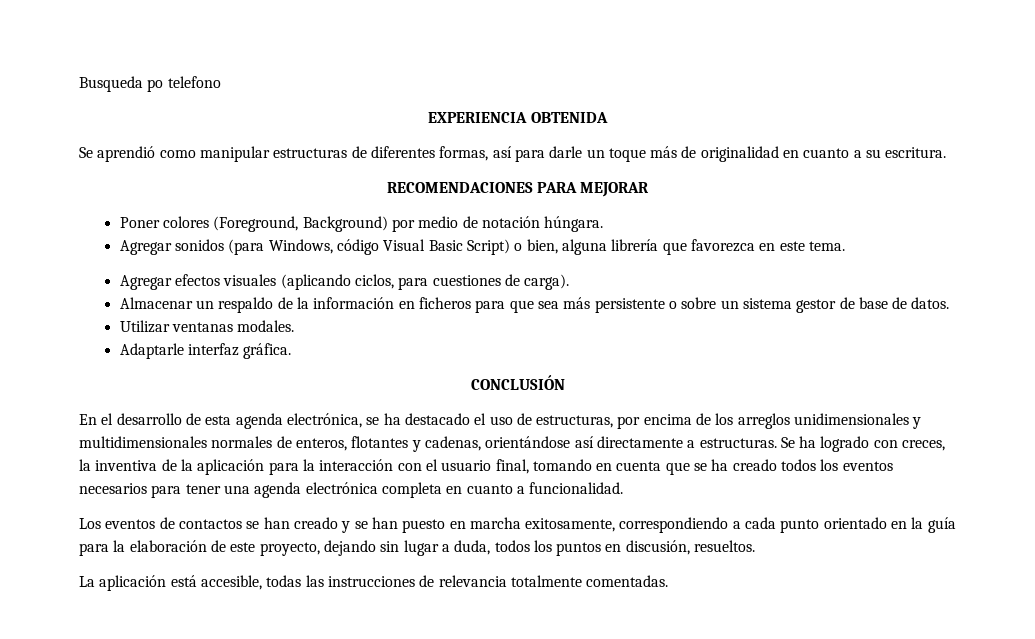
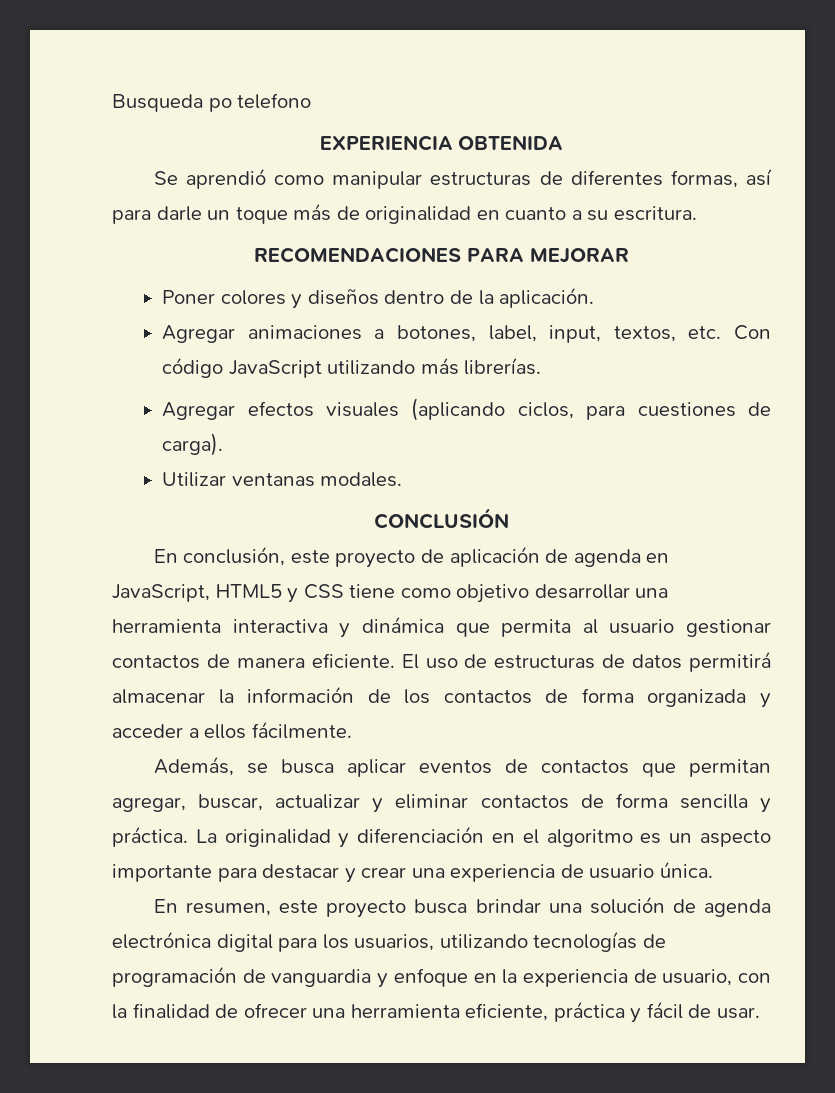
[213,216,604,232] [119,239,845,255] (Foreground, Background) por medio de notación húngara. // Agregar sonidos (para Windows, código Visual Basic Script) o bien, alguna librería que favorezca en este tema. -> [291,287,595,309] [162,325,771,343] [162,357,542,378] y diseños dentro de la aplicación. // Agregar animaciones a botones, label, input, textos, etc. Con código JavaScript utilizando más librerías.
[119,297,950,313] // Almacenar un respaldo de la información en ficheros para que sea más persistente o sobre un sistema gestor de base de datos. -> (224, 444) none
[119,343,292,359] // Adaptarle interfaz gráfica. -> (403, 479) none
[101,413,922,429] [79,436,946,452] [79,459,893,475] [79,482,624,498] [79,517,956,533] [79,540,756,556] [79,575,669,591] el desarrollo de esta agenda electrónica, se ha destacado el uso de estructuras, por encima de los arreglos unidimensionales y multidimensionales normales de enteros, flotantes y cadenas, orientándose así directamente a estructuras. Se ha logrado con creces, la inventiva de la aplicación para la interacción con el usuario final, tomando en cuenta que se ha creado todos los eventos necesarios para tener una agenda electrónica completa en cuanto a funcionalidad. // Los eventos de contactos se han creado y se han puesto en marcha exitosamente, correspondiendo a cada punto orientado en la guía para la elaboración de este proyecto, dejando sin lugar a duda, todos los puntos en discusión, resueltos. // La aplicación está accesible, todas las instrucciones de relevancia totalmente comentadas. -> [183,546,670,568] [112,584,669,603] [112,616,771,638] [112,651,771,672] [112,686,771,708] [112,721,352,739] [153,756,772,777] [112,793,772,813] [112,826,771,848] [112,861,713,883] [153,896,771,918] [112,931,666,952] [112,966,771,988] [112,1001,760,1023] conclusión, este proyecto de aplicación de agenda en JavaScript, HTML5 y CSS tiene como objetivo desarrollar una herramienta interactiva y dinámica que permita al usuario gestionar contactos de manera eficiente. El uso de estructuras de datos permitirá almacenar la información de los contactos de forma organizada y acceder a ellos fácilmente. // Además, se busca aplicar eventos de contactos que permitan agregar, buscar, actualizar y eliminar contactos de forma sencilla y práctica. La originalidad y diferenciación en el algoritmo es un aspecto importante para destacar y crear una experiencia de usuario única. // En resumen, este proyecto busca brindar una solución de agenda electrónica digital para los usuarios, utilizando tecnologías de programación de vanguardia y enfoque en la experiencia de usuario, con la finalidad de ofrecer una herramienta eficiente, práctica y fácil de usar.

